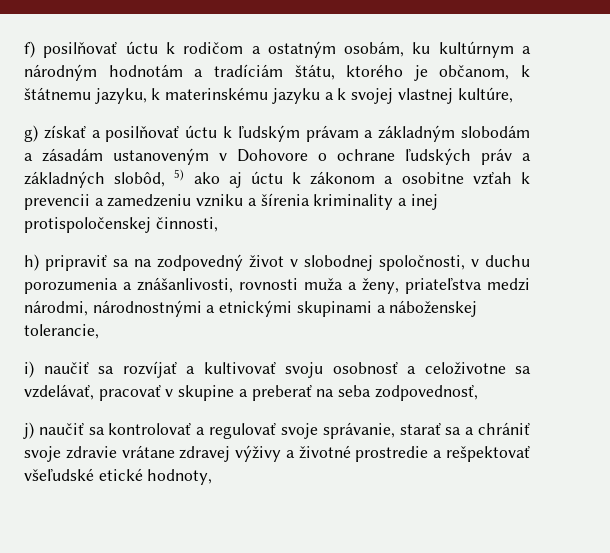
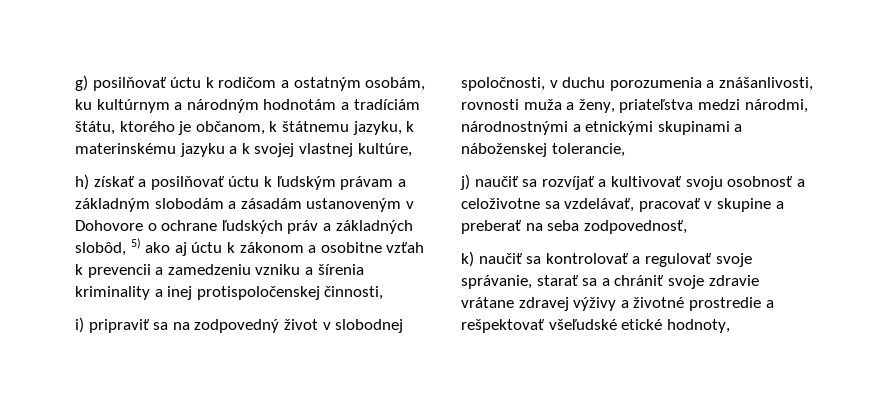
[24,41,35,58] f) -> [75,75,88,91] g)
[24,125,38,142] g) -> [75,174,89,190] h)
[24,254,39,271] h) -> [75,317,84,333] i)
[24,361,34,378] i) -> [460,174,470,190] j)
[23,422,34,439] j) -> [461,251,474,267] k)

